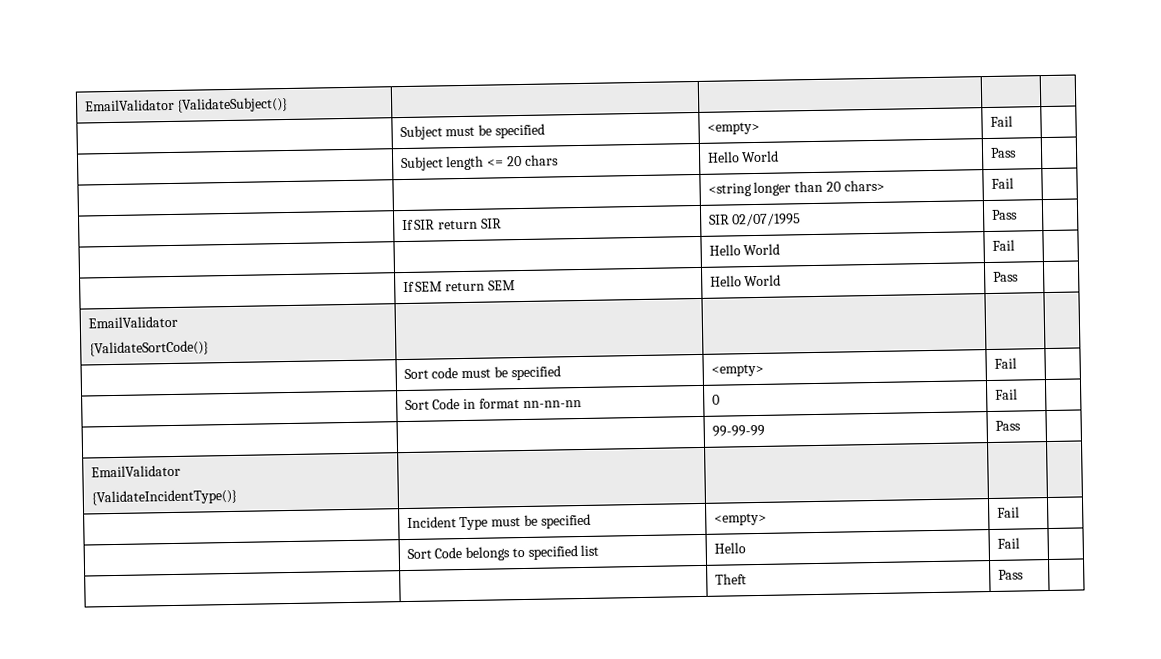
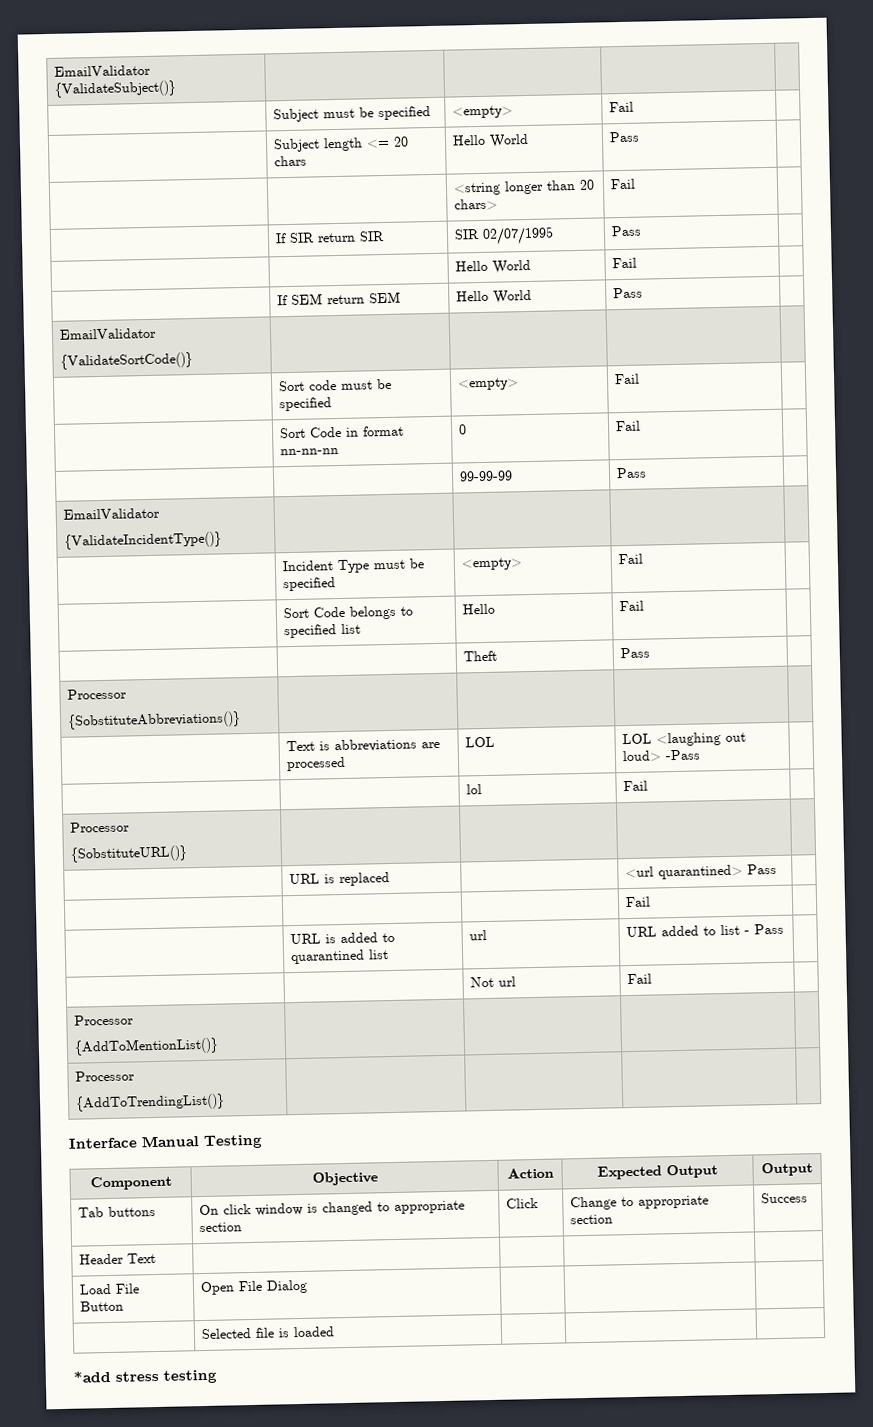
(1024, 574) none -> [67,688,128,700] [67,711,242,730] [286,738,441,753] [286,756,347,772] [465,736,496,748] [622,732,747,747] [622,749,702,763] [466,784,483,795] [623,780,649,792] [70,821,131,833] [70,845,189,863] [289,872,391,887] [625,863,778,880] [625,896,652,908] [290,932,396,945] [290,949,390,965] [469,929,488,941] [626,923,785,938] [470,976,517,988] [627,973,653,985] [74,1014,135,1026] [74,1037,220,1056] [75,1070,136,1082] [75,1093,226,1112] [68,1134,263,1149] [89,1175,172,1191] [311,1171,378,1186] [506,1167,554,1179] [597,1164,718,1180] [761,1162,813,1177] [78,1205,157,1218] [199,1200,466,1216] [199,1222,243,1233] [506,1197,540,1209] [570,1195,710,1211] [570,1214,614,1225] [761,1192,809,1204] [79,1252,157,1265] [79,1283,141,1295] [80,1300,125,1312] [200,1279,309,1296] [201,1326,336,1340] [73,1369,217,1384] // Processor // {SobstituteAbbreviations()} | | | | // | Text is abbreviations are processed | LOL | LOL <laughing out loud> -Pass | // | | lol | Fail | // Processor // {SobstituteURL()} | | | | // | URL is replaced | | <url quarantined> Pass | // | | | Fail | // | URL is added to quarantined list | url | URL added to list - Pass | // | | Not url | Fail | // Processor // {AddToMentionList()} | | | | // Processor // {AddToTrendingList()} | | | | // Interface Manual Testing // Component | Objective | Action | Expected Output | Output // Tab buttons | On click window is changed to appropriate section | Click | Change to appropriate section | Success // Header Text | | | | // Load File Button | Open File Dialog | | | // | Selected file is loaded | | | // *add stress testing

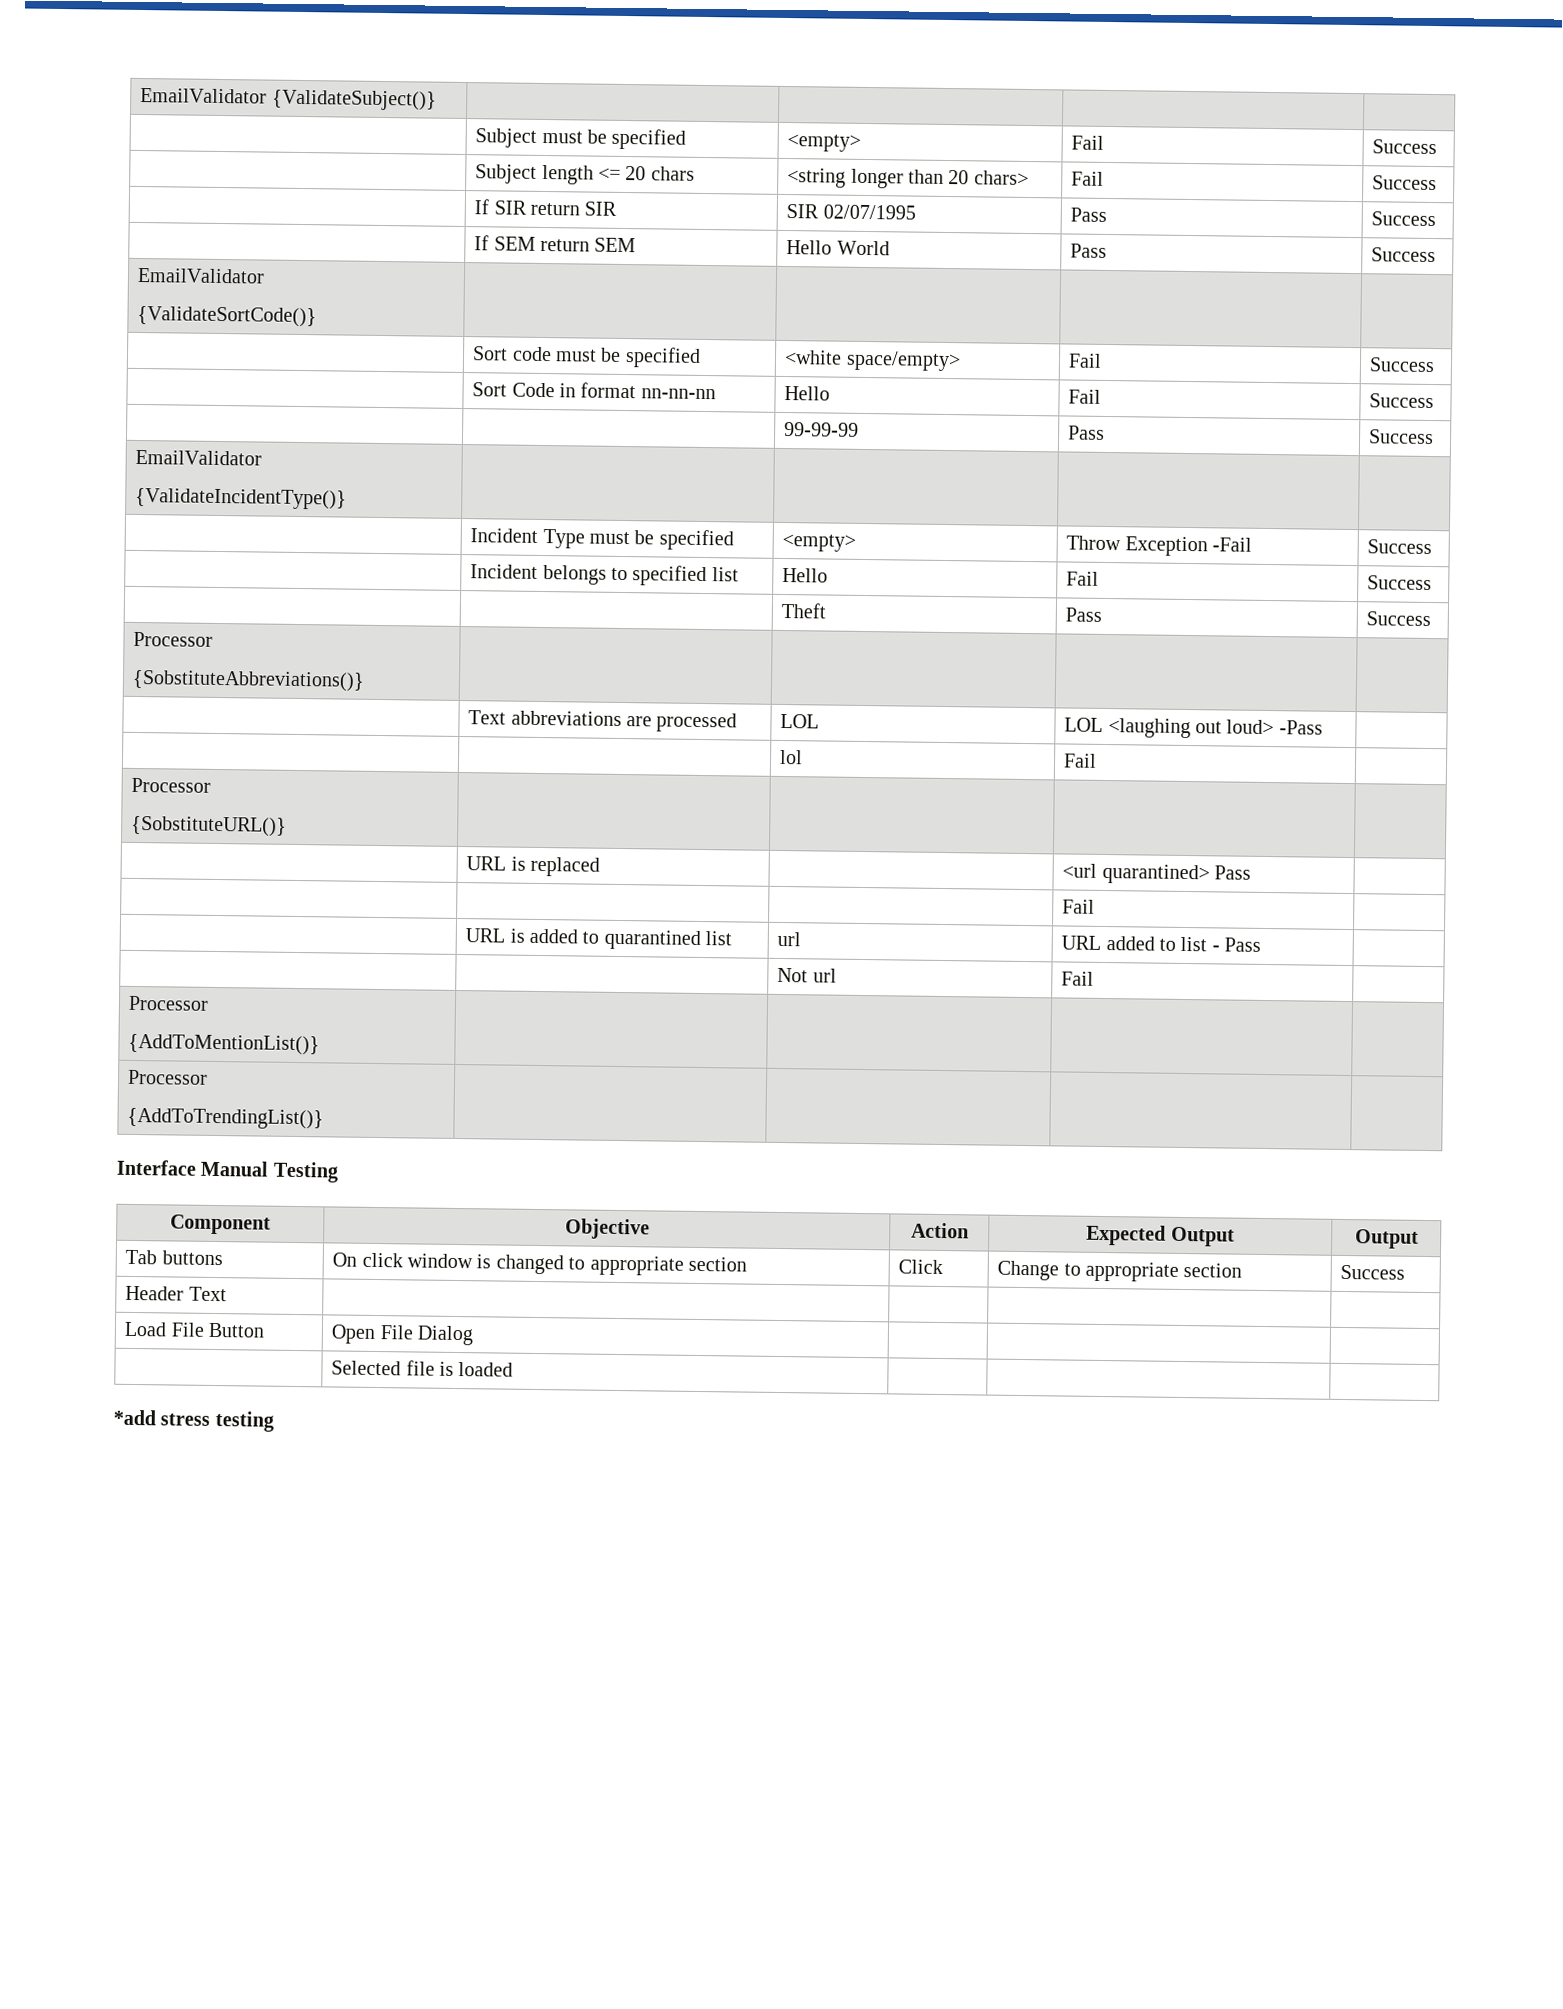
(635, 107) none -> [1372,139,1438,155] Success
[452,133,530,148] [609,131,641,143] | Hello World | Pass | // | -> (695, 173) none
(637, 184) none -> [1372,175,1438,191] Success
[455,259,532,274] [612,257,638,269] // | | Hello World | Fail | -> [1371,211,1437,227] Success
(644, 293) none -> [1371,247,1437,263] Success
[457,377,520,391] [614,373,641,385] <empty> | Fail | -> [784,349,961,372] [1068,353,1103,368] [1369,357,1436,373] <white space/empty> | Fail | Success
[458,424,468,435] [615,420,642,432] 0 | Fail | -> [784,385,831,401] [1068,389,1102,404] [1369,393,1435,409] Hello | Fail | Success
(648, 473) none -> [1369,429,1435,445] Success
[618,553,644,565] [283,606,346,619] Fail | // | Sort Code -> [1066,535,1252,557] [1367,539,1433,555] [470,564,539,579] Throw Exception -Fail | Success // | Incident
(645, 606) none -> [1367,575,1433,591] Success
(651, 653) none -> [1366,611,1432,627] Success
[319,741,331,751] is -> (507, 717) none

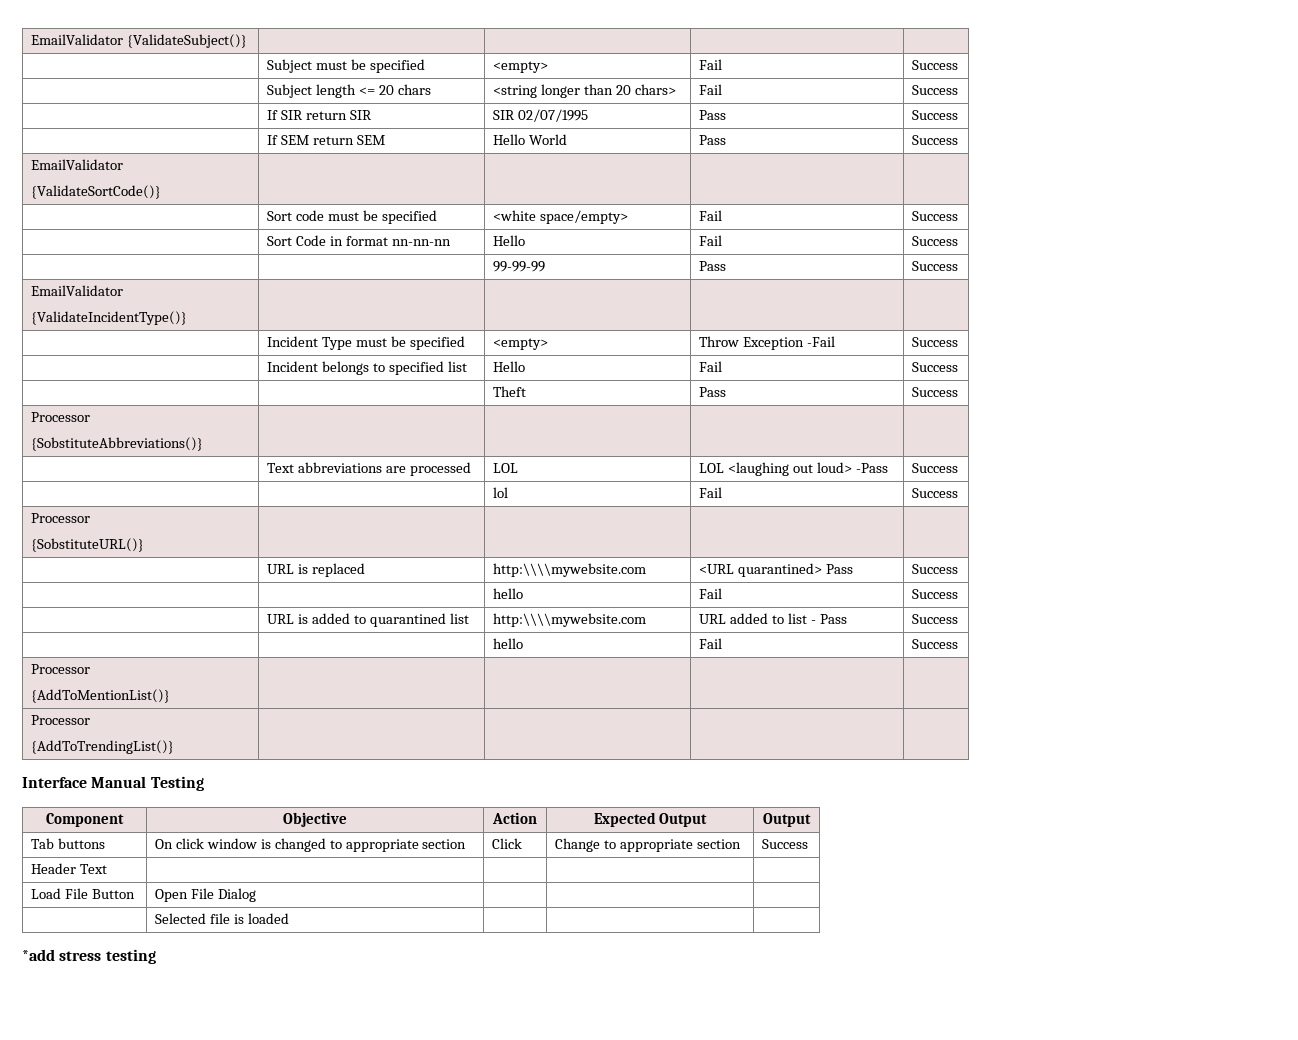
(1323, 727) none -> [912,463,959,473] Success
(1098, 760) none -> [912,488,959,498] Success
[1062,863,1098,878] | <url -> [493,563,647,577] [699,564,735,574] http:\\\\mywebsite.com | <URL
[1062,899,1096,914] // | | | Fail | -> [912,564,959,574] [493,588,524,599] [699,588,723,599] [912,589,959,599] Success // | | hello | Fail | Success
[777,931,802,947] url -> [493,613,647,627] http:\\\\mywebsite.com
[777,967,837,983] [1061,971,1095,986] // | | Not url | Fail | -> [912,614,959,624] [493,638,524,649] [699,638,723,649] [912,639,959,649] Success // | | hello | Fail | Success

